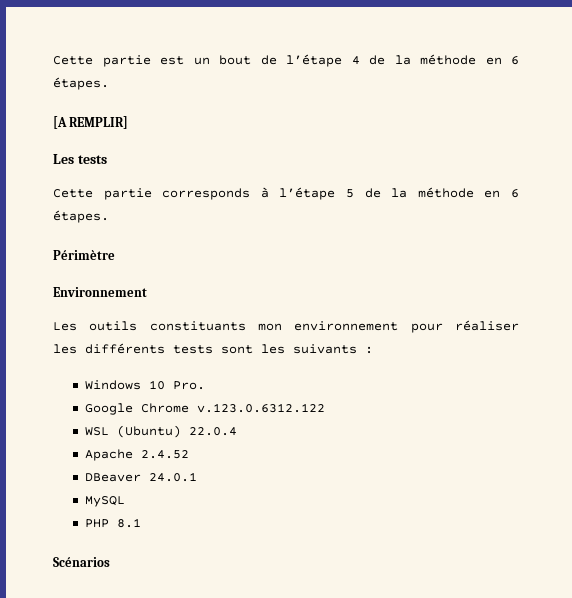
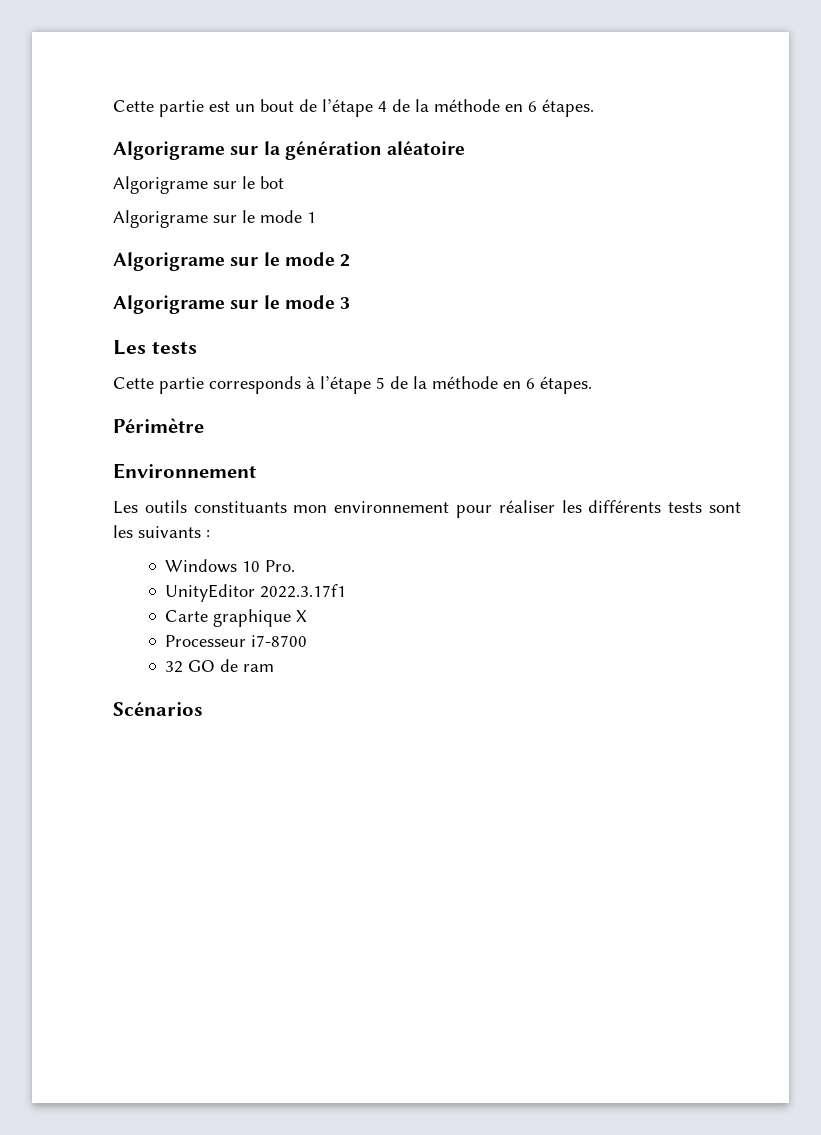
[53,116,129,129] [A REMPLIR] -> [113,141,466,160] [113,176,284,194] [113,210,316,228] [113,252,351,271] [113,295,351,314] Algorigrame sur la génération aléatoire // Algorigrame sur le bot // Algorigrame sur le mode 1 // Algorigrame sur le mode 2 // Algorigrame sur le mode 3
[85,403,326,415] [85,425,238,438] [85,449,190,461] [85,472,198,482] [85,496,126,507] [85,518,142,528] Google Chrome v.123.0.6312.122 // WSL (Ubuntu) 22.0.4 // Apache 2.4.52 // DBeaver 24.0.1 // MySQL // PHP 8.1 -> [165,584,347,602] [165,609,308,627] [165,635,308,647] [165,659,275,673] UnityEditor 2022.3.17f1 // Carte graphique X // Processeur i7-8700 // 32 GO de ram

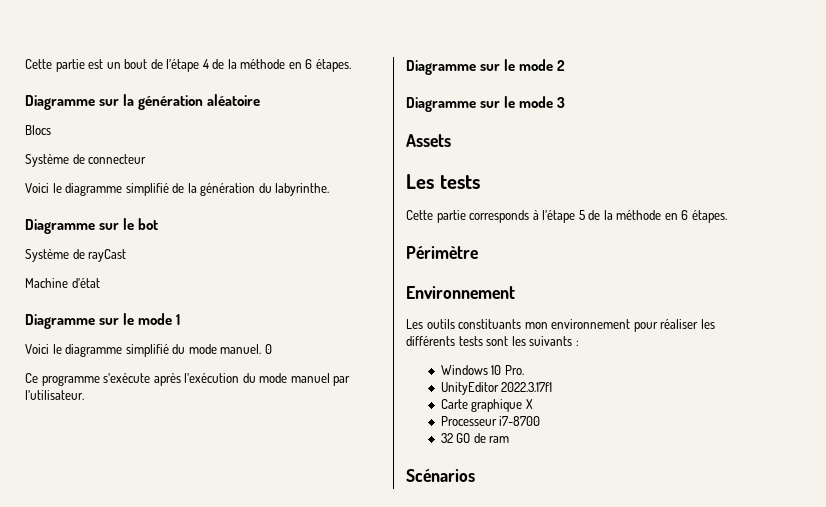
[113,141,225,160] Algorigrame -> [25,95,95,110] Diagramme
[113,176,284,194] [113,210,316,228] [113,252,225,271] Algorigrame sur le bot // Algorigrame sur le mode 1 // Algorigrame -> [25,125,51,135] [25,154,147,167] [25,183,330,196] [25,218,159,234] [25,249,127,262] [25,278,100,288] [25,313,181,329] [25,344,272,357] [25,373,351,386] [25,390,84,400] [406,60,476,75] Blocs // Système de connecteur // Voici le diagramme simplifié de la génération du labyrinthe. // Diagramme sur le bot // Système de rayCast // Machine d’état // Diagramme sur le mode 1 // Voici le diagramme simplifié du mode manuel. 0 // Ce programme s’exécute après l’exécution du mode manuel par l’utilisateur. // Diagramme
[113,295,225,314] Algorigrame -> [406,97,476,112] Diagramme
(351, 303) none -> [406,134,451,147] // Assets

